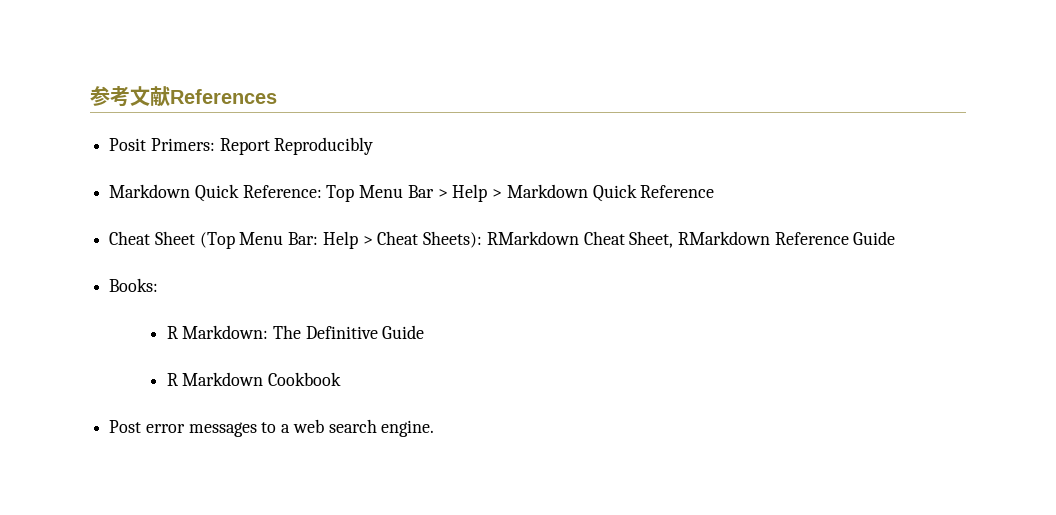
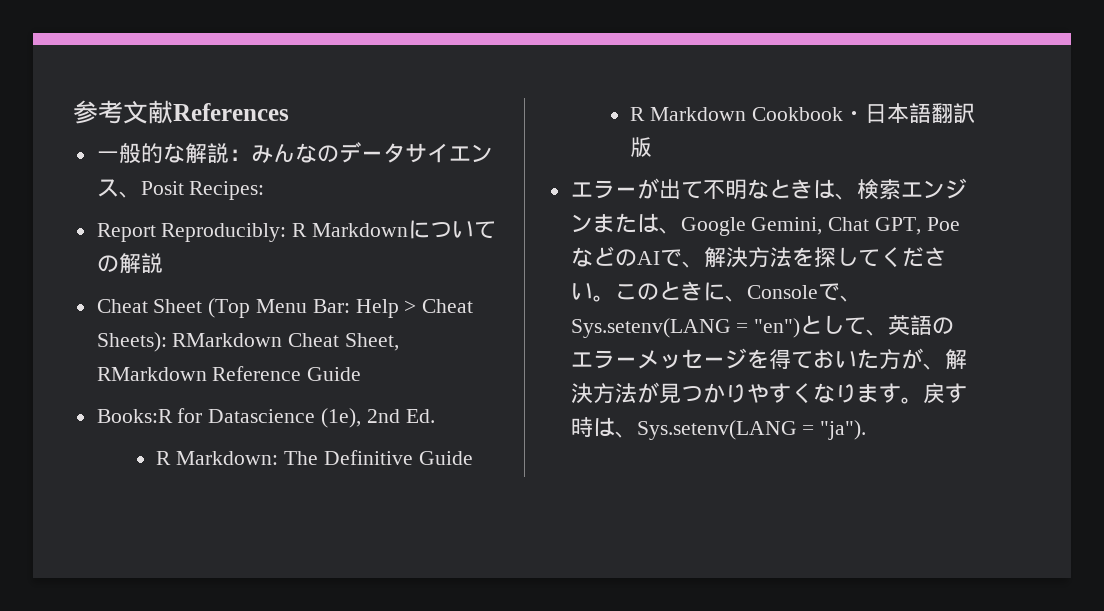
[109,137,374,155] [109,184,715,202] Posit Primers: Report Reproducibly // Markdown Quick Reference: Top Menu Bar > Help > Markdown Quick Reference -> [96,142,493,164] [96,179,265,200] [96,220,497,242] [96,253,163,274] 一般的な解説：みんなのデータサイエンス、Posit Recipes: // Report Reproducibly: R Markdownについての解説
[109,278,159,292] Books: -> [96,408,435,428] Books:R for Datascience (1e), 2nd Ed.
[109,419,435,437] // Post error messages to a web search engine. -> [842,103,975,124] [630,137,653,157] [570,178,967,200] [570,213,960,236] [570,246,946,268] [570,281,862,302] [570,315,955,338] [570,348,967,370] [570,382,967,404] [570,417,867,440] ・日本語翻訳版 // エラーが出て不明なときは、検索エンジンまたは、Google Gemini, Chat GPT, PoeなどのAIで、解決方法を探してください。このときに、Consoleで、Sys.setenv(LANG = "en")として、英語のエラーメッセージを得ておいた方が、解決方法が見つかりやすくなります。戻す時は、Sys.setenv(LANG = "ja").

